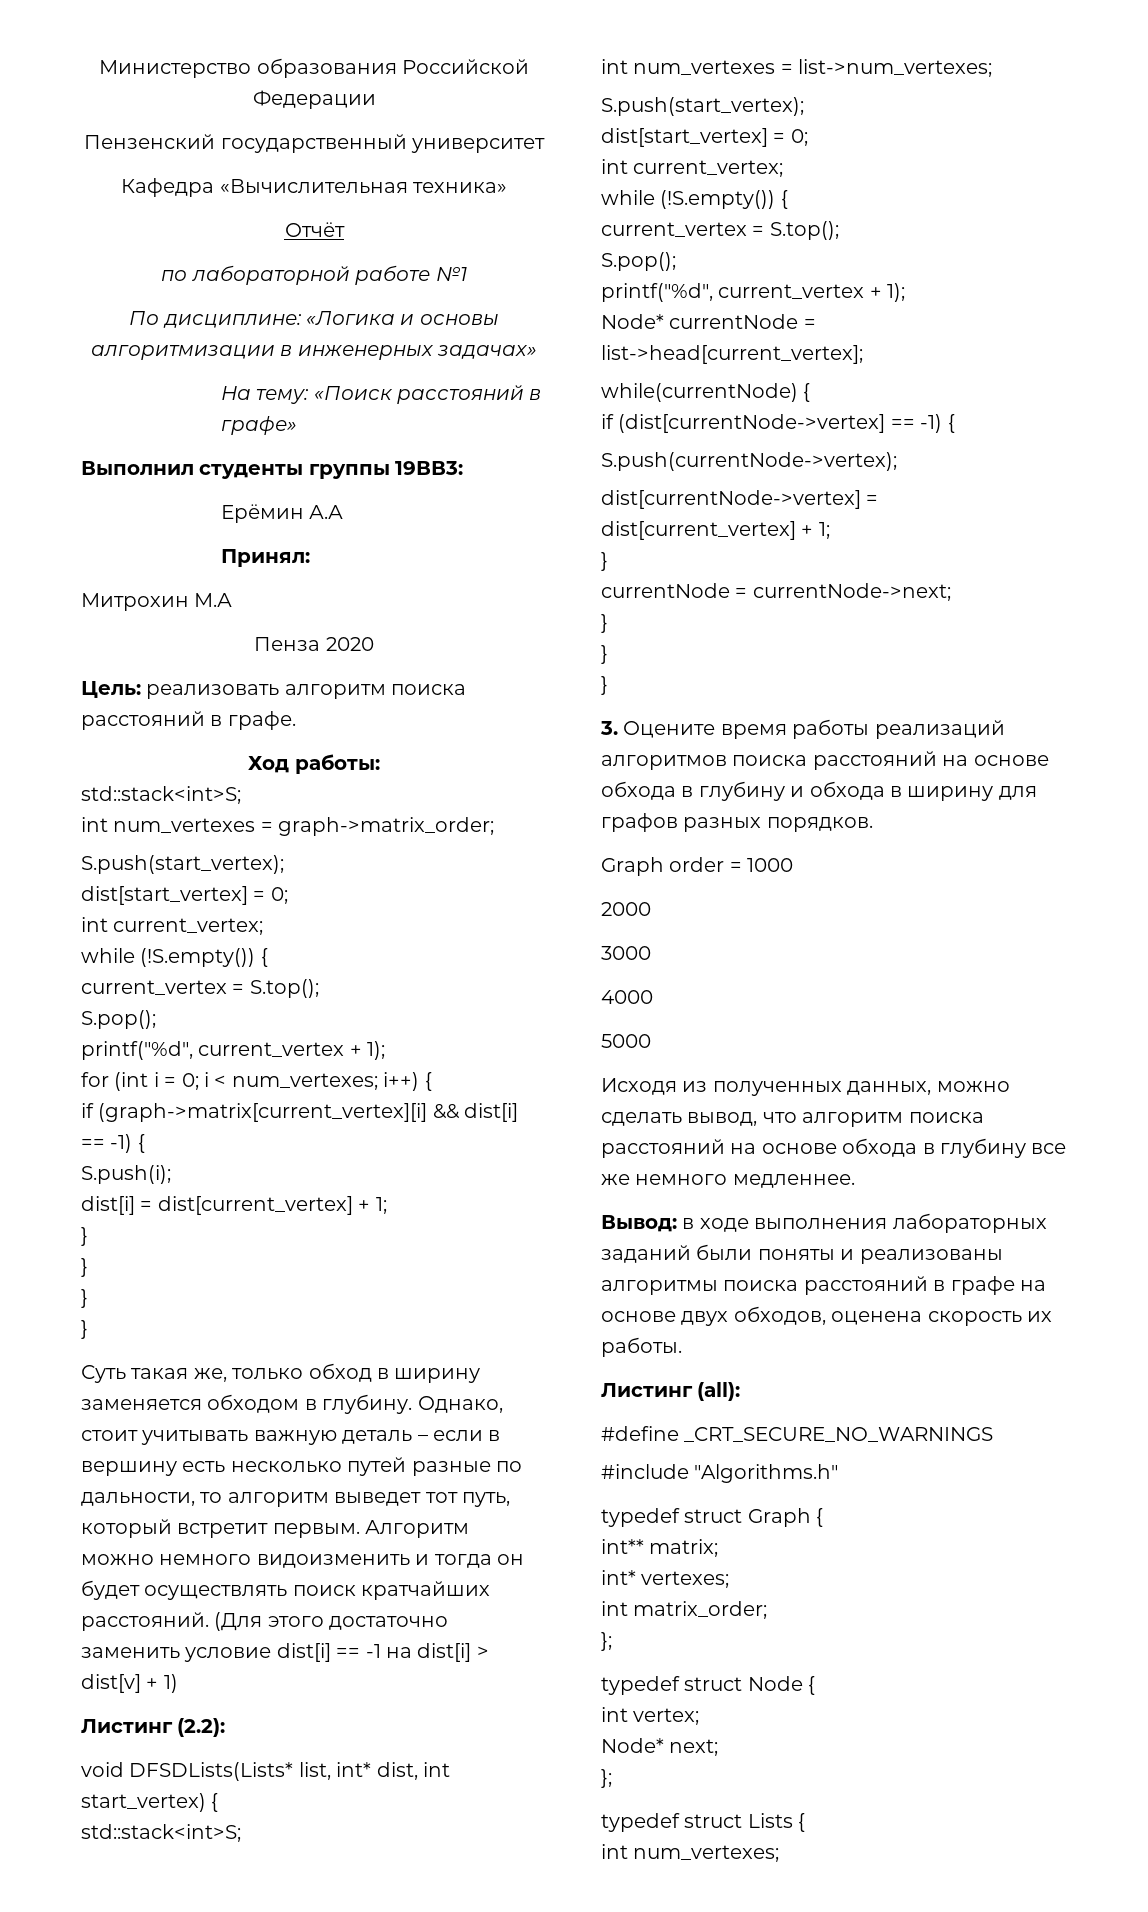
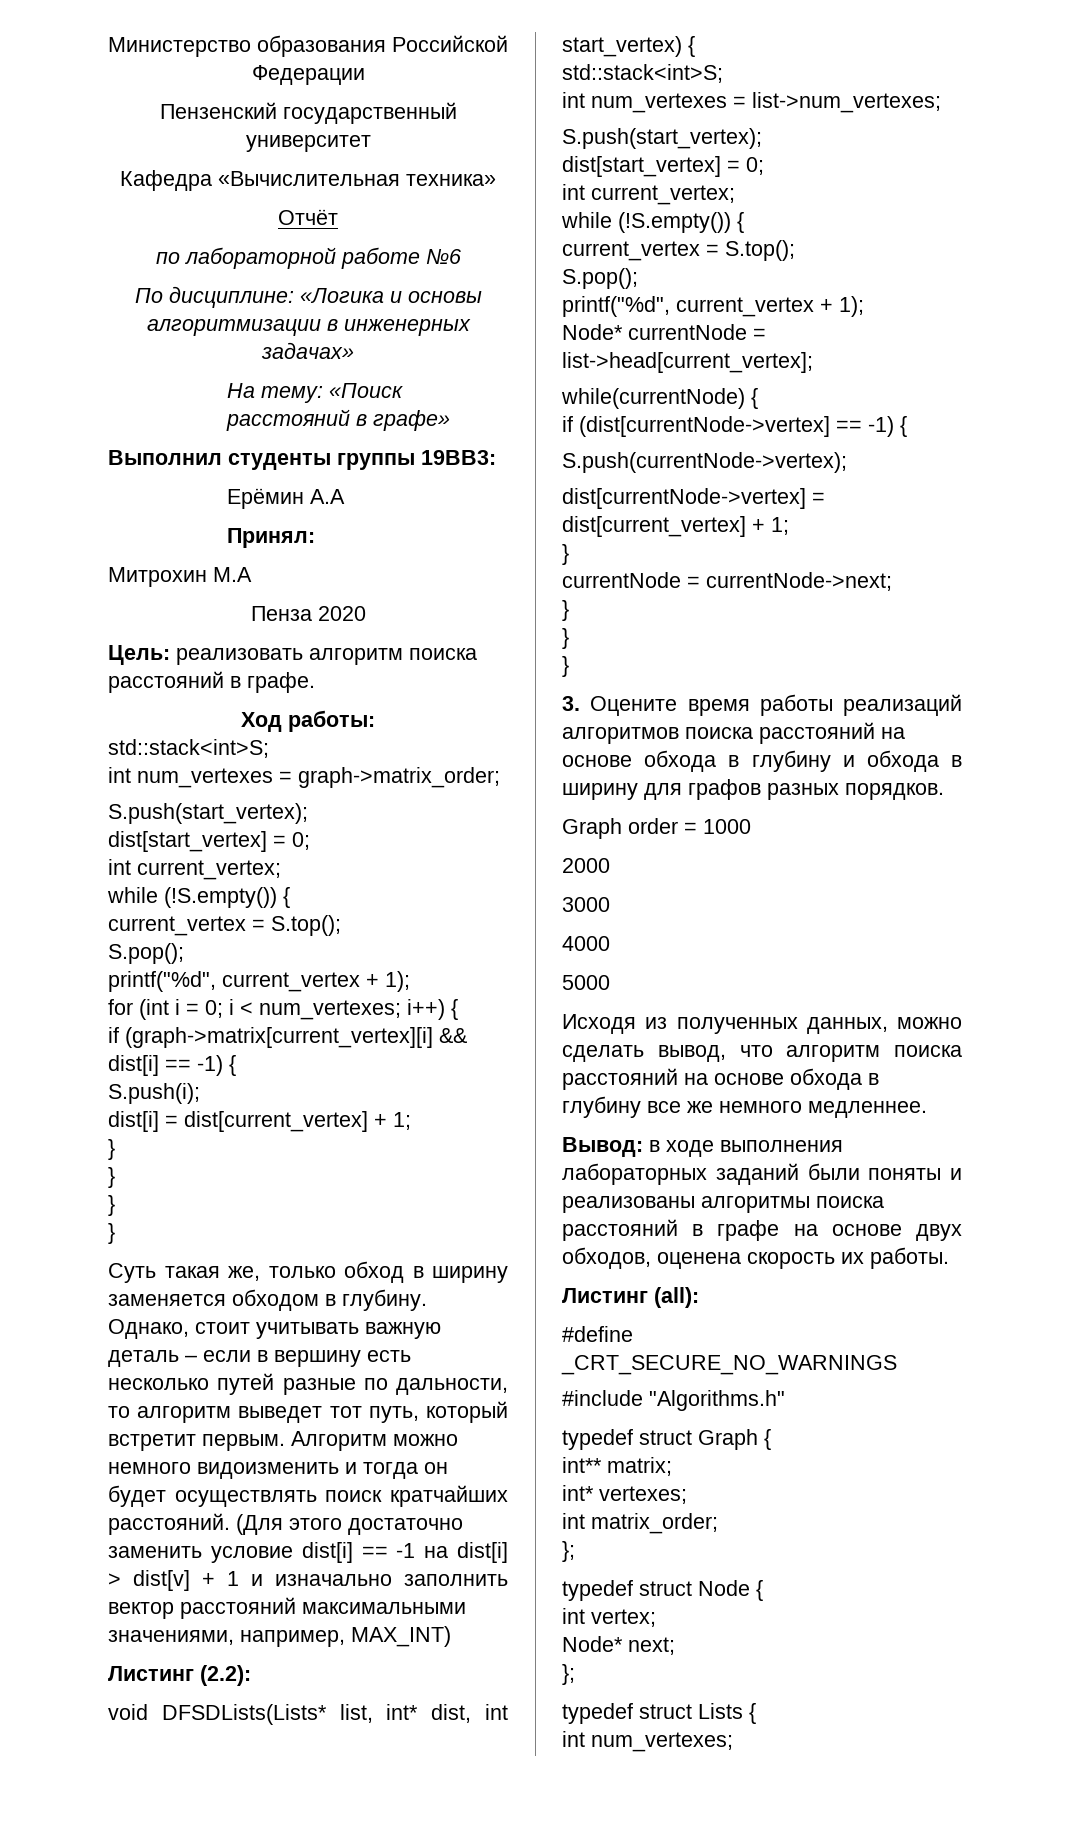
[435,267,467,281] №1 -> [425,249,461,264] №6
[163,1674,178,1693] 1) -> [227,1571,508,1586] [108,1597,466,1619] [108,1626,451,1647] 1 и изначально заполнить вектор расстояний максимальными значениями, например, MAX_INT)

